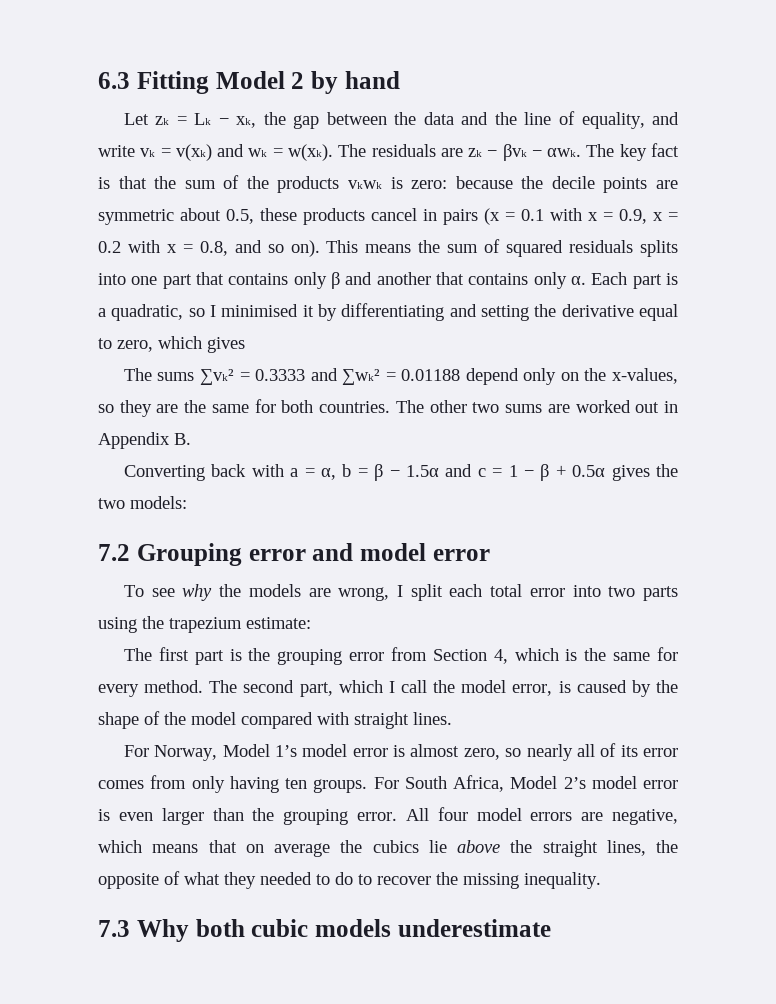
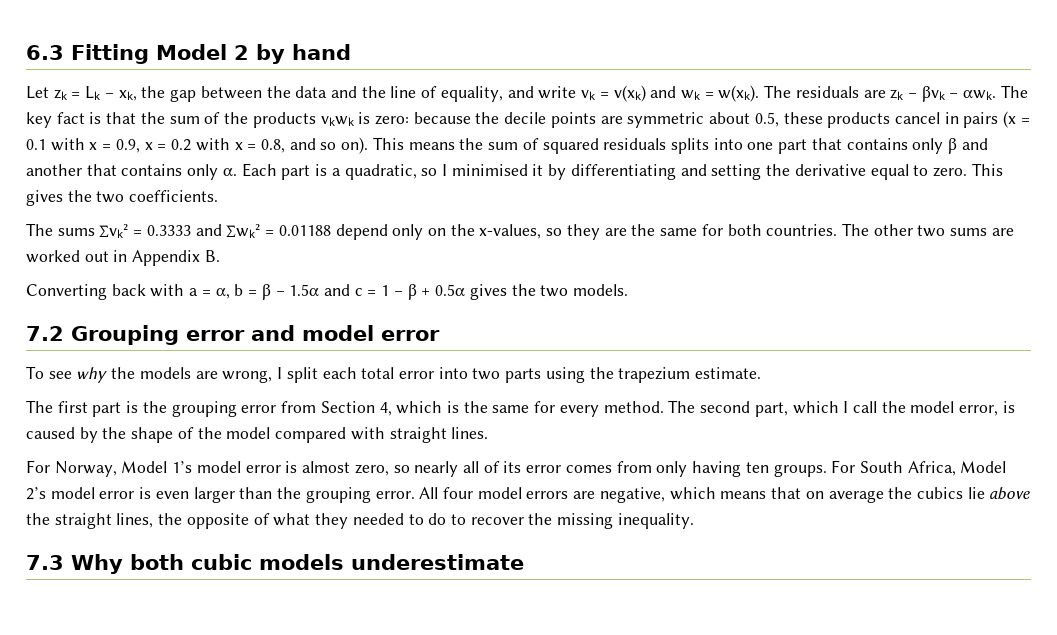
[117,336,245,353] zero, which gives -> [932,163,1003,177] [26,190,219,206] zero. This gives the two coefficients.
[130,496,187,509] models: -> [572,284,628,296] models.
[246,617,311,629] estimate: -> [695,367,762,379] estimate.

